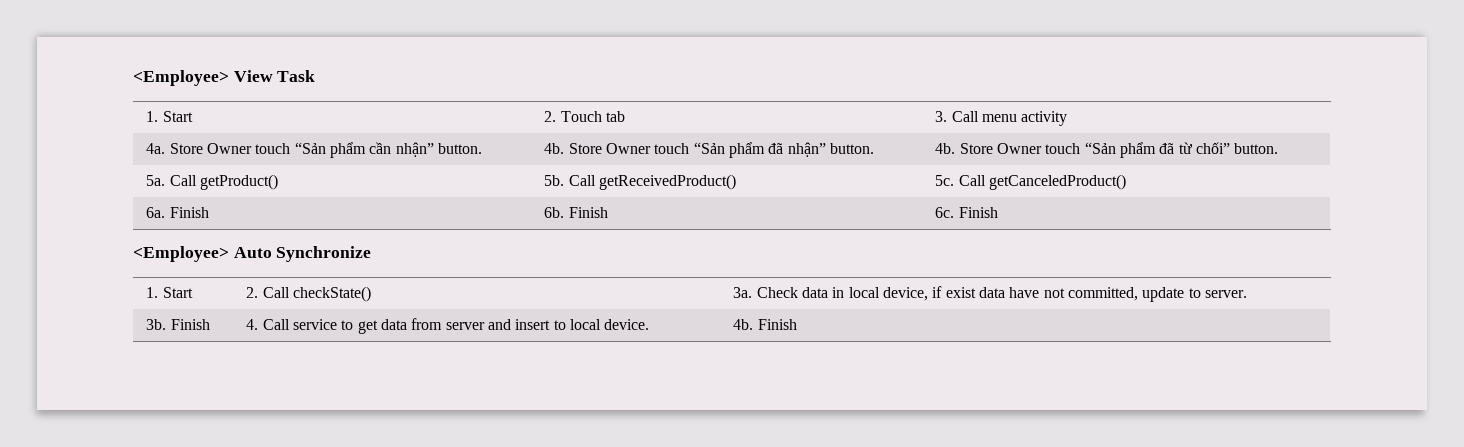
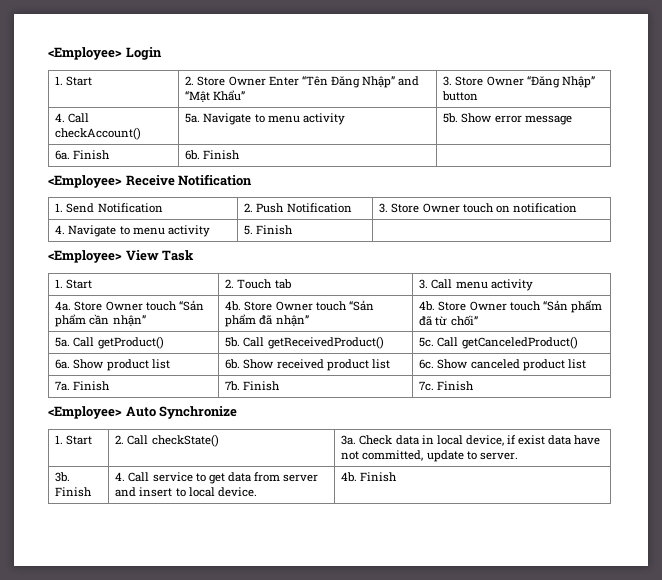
[133,70,229,86] <Employee> -> [48,47,162,60] [55,76,93,86] [185,76,420,88] [185,90,246,102] [443,76,595,88] [442,91,479,101] [55,113,90,123] [55,127,142,140] [185,113,345,125] [443,113,572,125] [55,150,111,160] [185,150,241,160] [48,174,253,188] [55,203,163,213] [244,203,352,213] [379,203,577,213] [55,225,210,237] [244,225,294,235] [48,250,122,263] <Employee> Login // 1. Start | 2. Store Owner Enter “Tên Đăng Nhập” and “Mật Khẩu” | 3. Store Owner “Đăng Nhập” button // 4. Call checkAccount() | 5a. Navigate to menu activity | 5b. Show error message // 6a. Finish | 6b. Finish | // <Employee> Receive Notification // 1. Send Notification | 2. Push Notification | 3. Store Owner touch on notification // 4. Navigate to menu activity | 5. Finish | // <Employee>
[437,143,482,154] button. -> (146, 320) none
[829,143,874,154] button. -> (309, 320) none
[1234,143,1279,154] button. -> (478, 320) none
[169,207,209,218] [544,207,608,218] [935,207,955,218] Finish | 6b. Finish | 6c. -> [73,359,170,371] [225,359,390,371] [419,359,586,371] [55,381,111,391] [225,381,281,391] [419,381,435,391] Show product list | 6b. Show received product list | 6c. Show canceled product list // 7a. Finish | 7b. Finish | 7c.

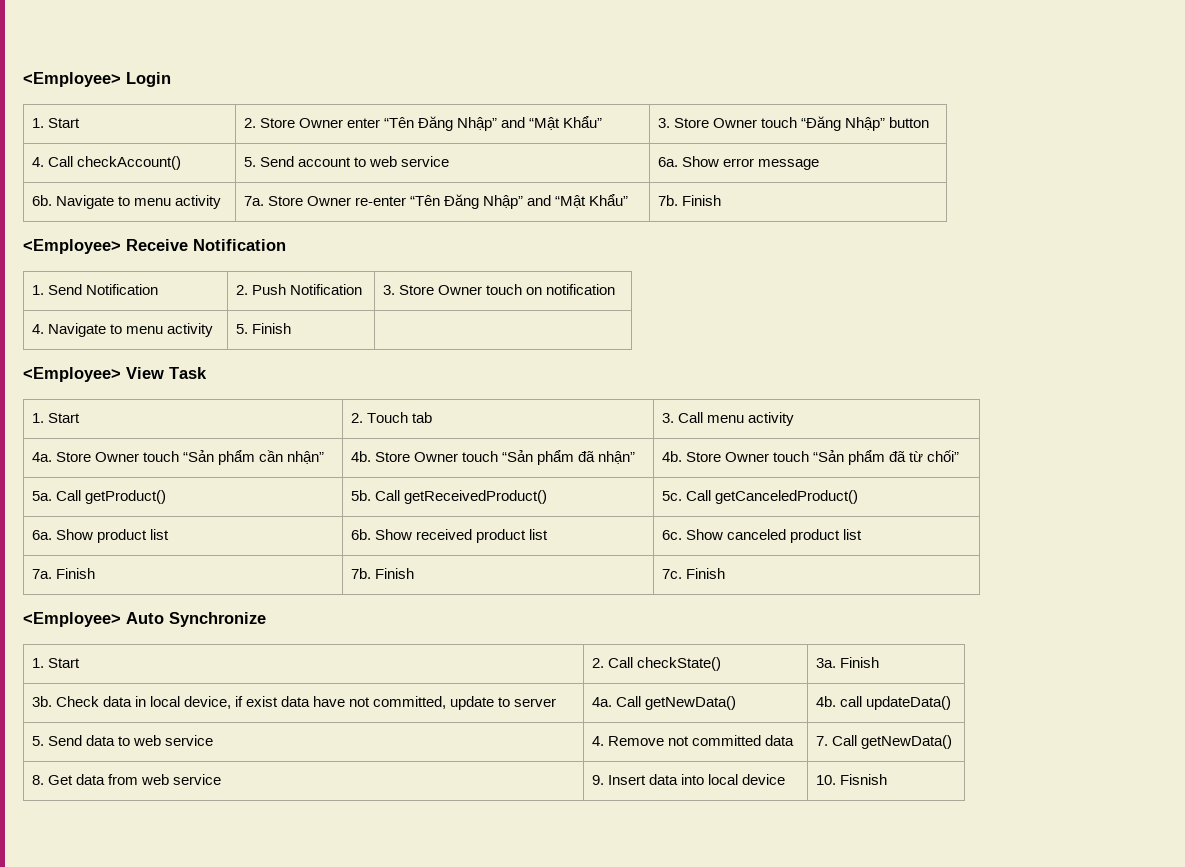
[268,76,299,86] Enter -> [346,118,380,128] enter
(524, 81) none -> [760,117,797,128] touch
[185,113,345,125] [443,113,572,125] [55,150,111,160] [185,150,241,160] 5a. Navigate to menu activity | 5b. Show error message // 6a. Finish | 6b. Finish | -> [243,156,450,167] [657,156,819,170] [31,195,221,209] [243,194,629,209] [657,195,721,206] 5. Send account to web service | 6a. Show error message // 6b. Navigate to menu activity | 7a. Store Owner re-enter “Tên Đăng Nhập” and “Mật Khẩu” | 7b. Finish
(357, 440) none -> [839,657,879,668] [31,696,52,707] Finish // 3b.
[479,452,518,460] [55,472,71,482] [55,487,93,497] [115,472,319,484] [115,487,257,497] [341,472,398,482] server. // 3b. Finish | 4. Call service to get data from server and insert to local device. | 4b. Finish -> [514,698,557,707] [591,696,736,710] [815,696,951,710] [31,735,214,746] [591,735,794,746] [815,735,952,749] [31,774,222,785] [591,774,786,785] [815,774,887,785] server | 4a. Call getNewData() | 4b. call updateData() // 5. Send data to web service | 4. Remove not committed data | 7. Call getNewData() // 8. Get data from web service | 9. Insert data into local device | 10. Fisnish

